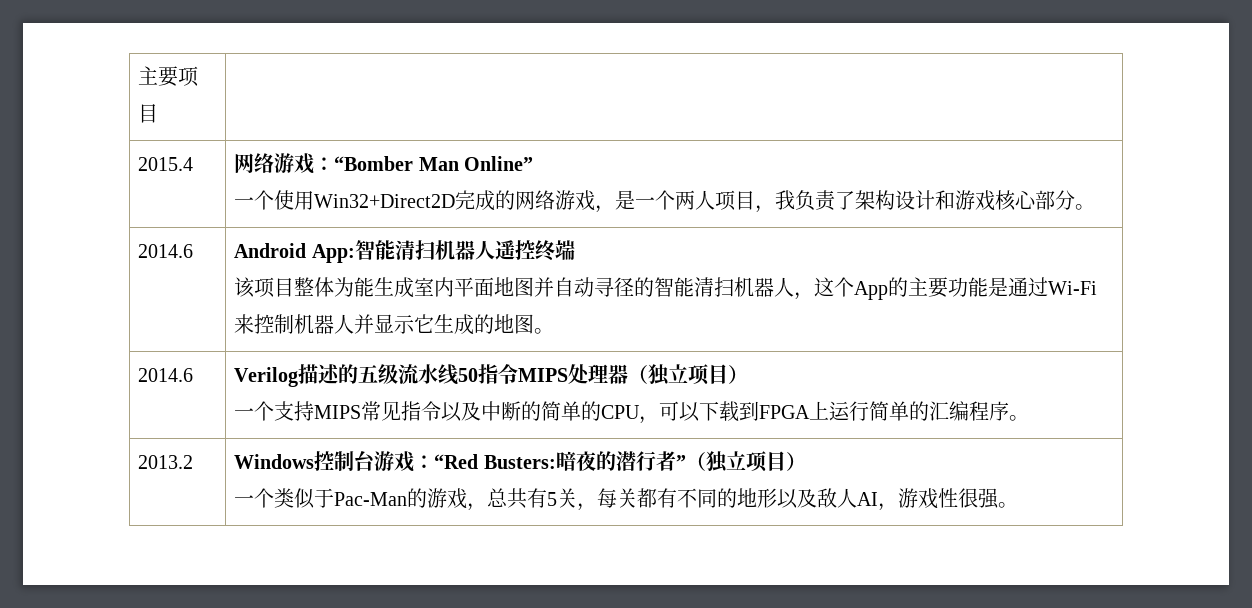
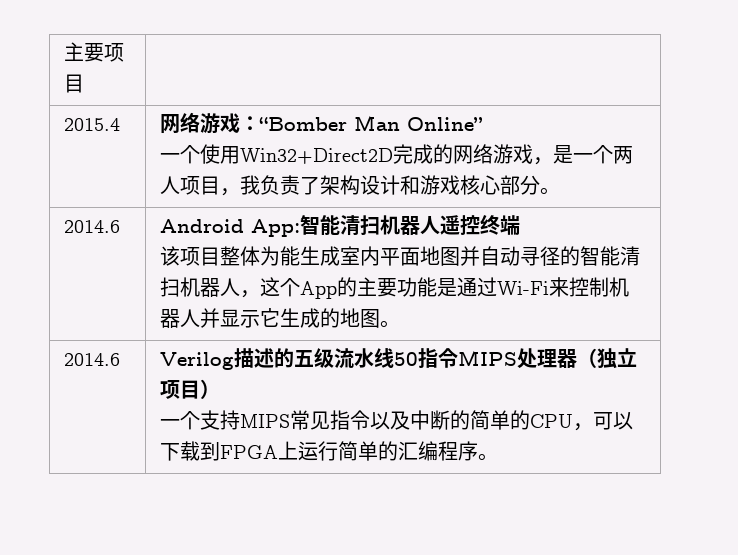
[138,455,194,469] [234,451,806,473] [234,488,1019,511] // 2013.2 | Windows控制台游戏：“Red Busters:暗夜的潜行者”（独立项目） // 一个类似于Pac-Man的游戏，总共有5关，每关都有不同的地形以及敌人AI，游戏性很强。 -> (499, 457) none

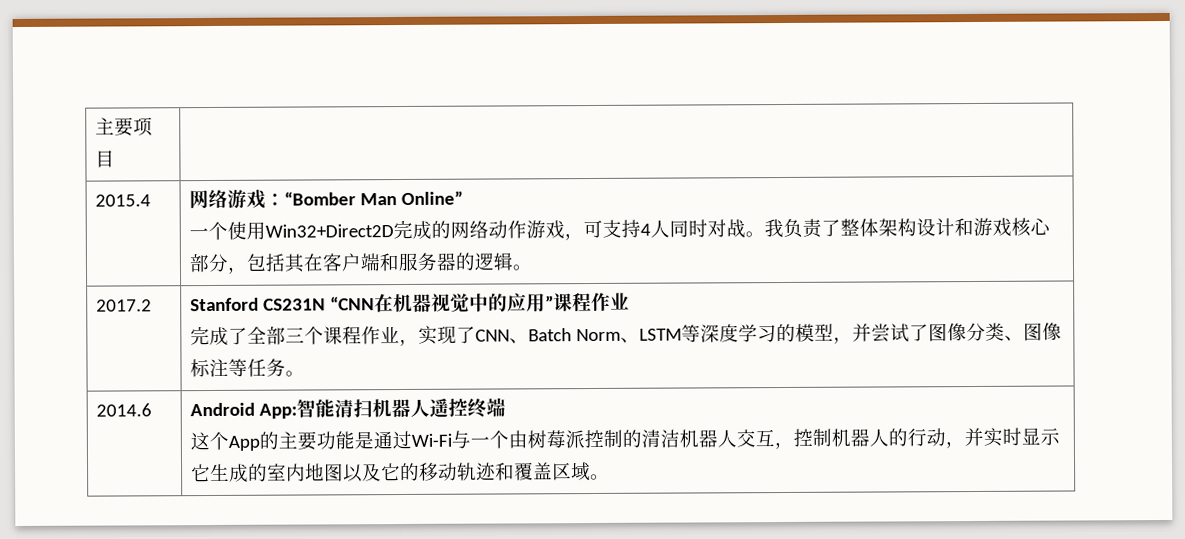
[493,144,634,165] [160,176,241,196] 游戏，是一个两人项目， -> [488,219,766,241] 动作游戏，可支持4人同时对战。
(321, 185) none -> [840,218,880,237] 整体
(541, 185) none -> [227,252,534,274] [96,299,153,312] [190,292,631,313] [190,322,1063,347] [190,358,287,378] ，包括其在客户端和服务器的逻辑。 // 2017.2 | Stanford CS231N “CNN在机器视觉中的应用”课程作业 // 完成了全部三个课程作业，实现了CNN、Batch Norm、LSTM等深度学习的模型，并尝试了图像分类、图像标注等任务
[160,246,641,266] [160,277,261,298] 该项目整体为能生成室内平面地图并自动寻径的智能清扫机器人， -> (507, 407) none
[549,277,630,297] [160,308,401,328] [64,353,121,366] [160,348,638,370] [160,379,221,399] [160,410,634,431] [160,441,479,461] 来控制机器人并显示它生成的地图。 // 2014.6 | Verilog描述的五级流水线50指令MIPS处理器（独立项目） // 一个支持MIPS常见指令以及中断的简单的CPU，可以下载到FPGA上运行简单的汇编程序 -> [451,427,1061,450] [191,462,592,483] 与一个由树莓派控制的清洁机器人交互，控制机器人的行动，并实时显示它生成的室内地图以及它的移动轨迹和覆盖区域

